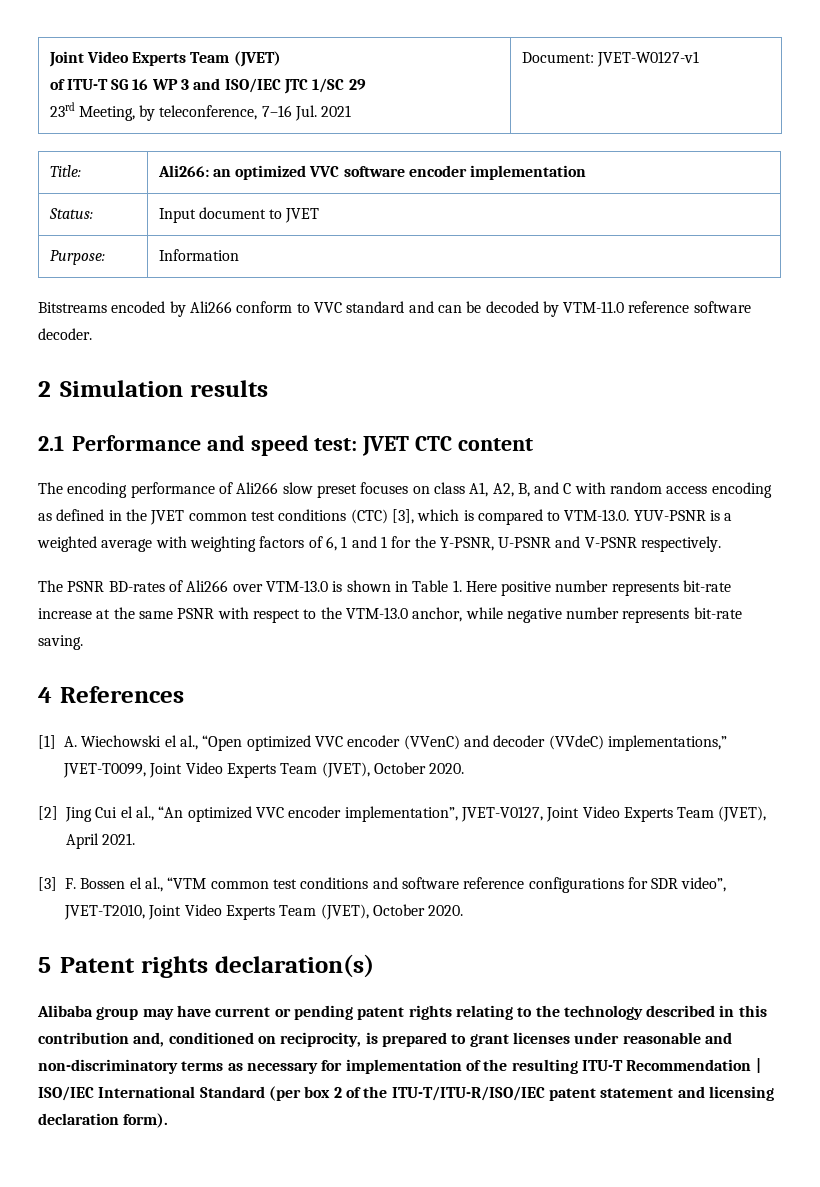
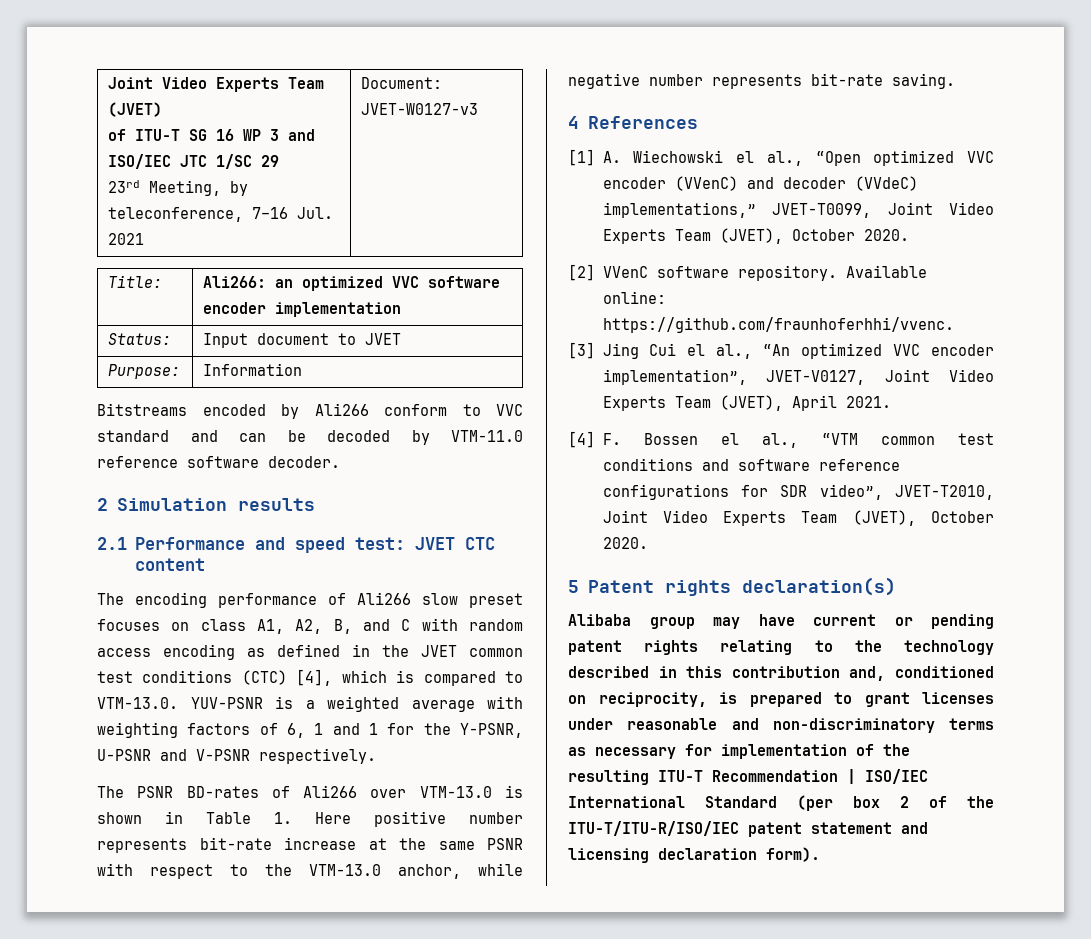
[596,51,699,67] JVET-W0127-v1 -> [361,103,479,115] JVET-W0127-v3
[391,509,414,524] [3], -> [296,669,333,686] [4],
(58, 813) none -> [602,265,927,281] [602,291,666,304] [602,317,954,333] [568,342,595,359] VVenC software repository. Available online: https://github.com/fraunhoferhhi/vvenc. // [3]
[38,877,57,891] [3] -> [568,431,595,448] [4]

